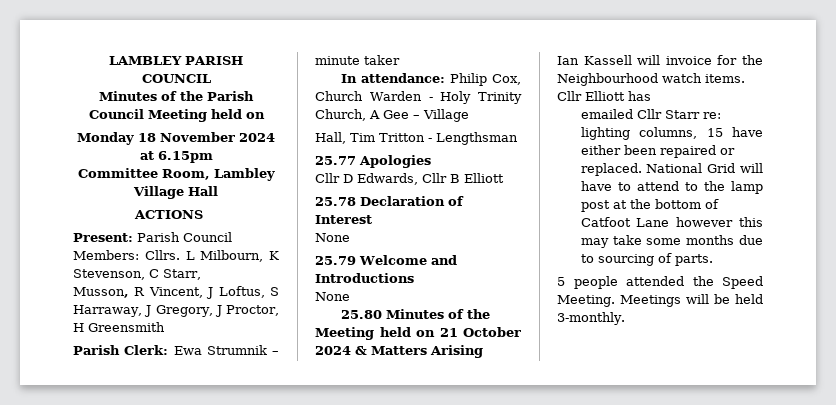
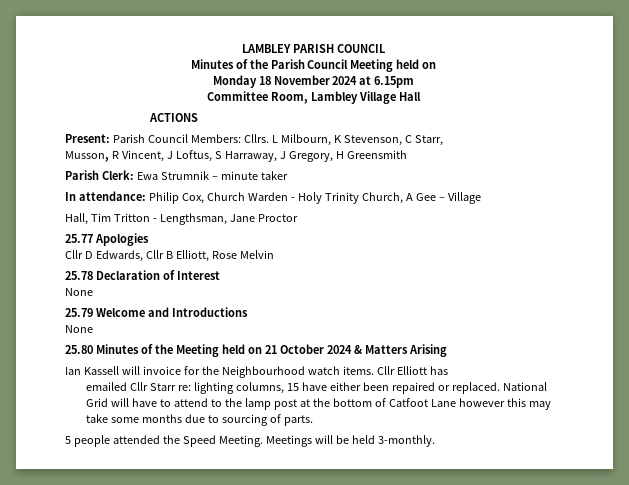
[214,305,280,317] J Proctor, -> (333, 156) none
[436,132,518,145] Lengthsman -> [159,213,298,225] Lengthsman, Jane Proctor
[464,173,504,183] Elliott -> [175,250,274,262] Elliott, Rose Melvin

